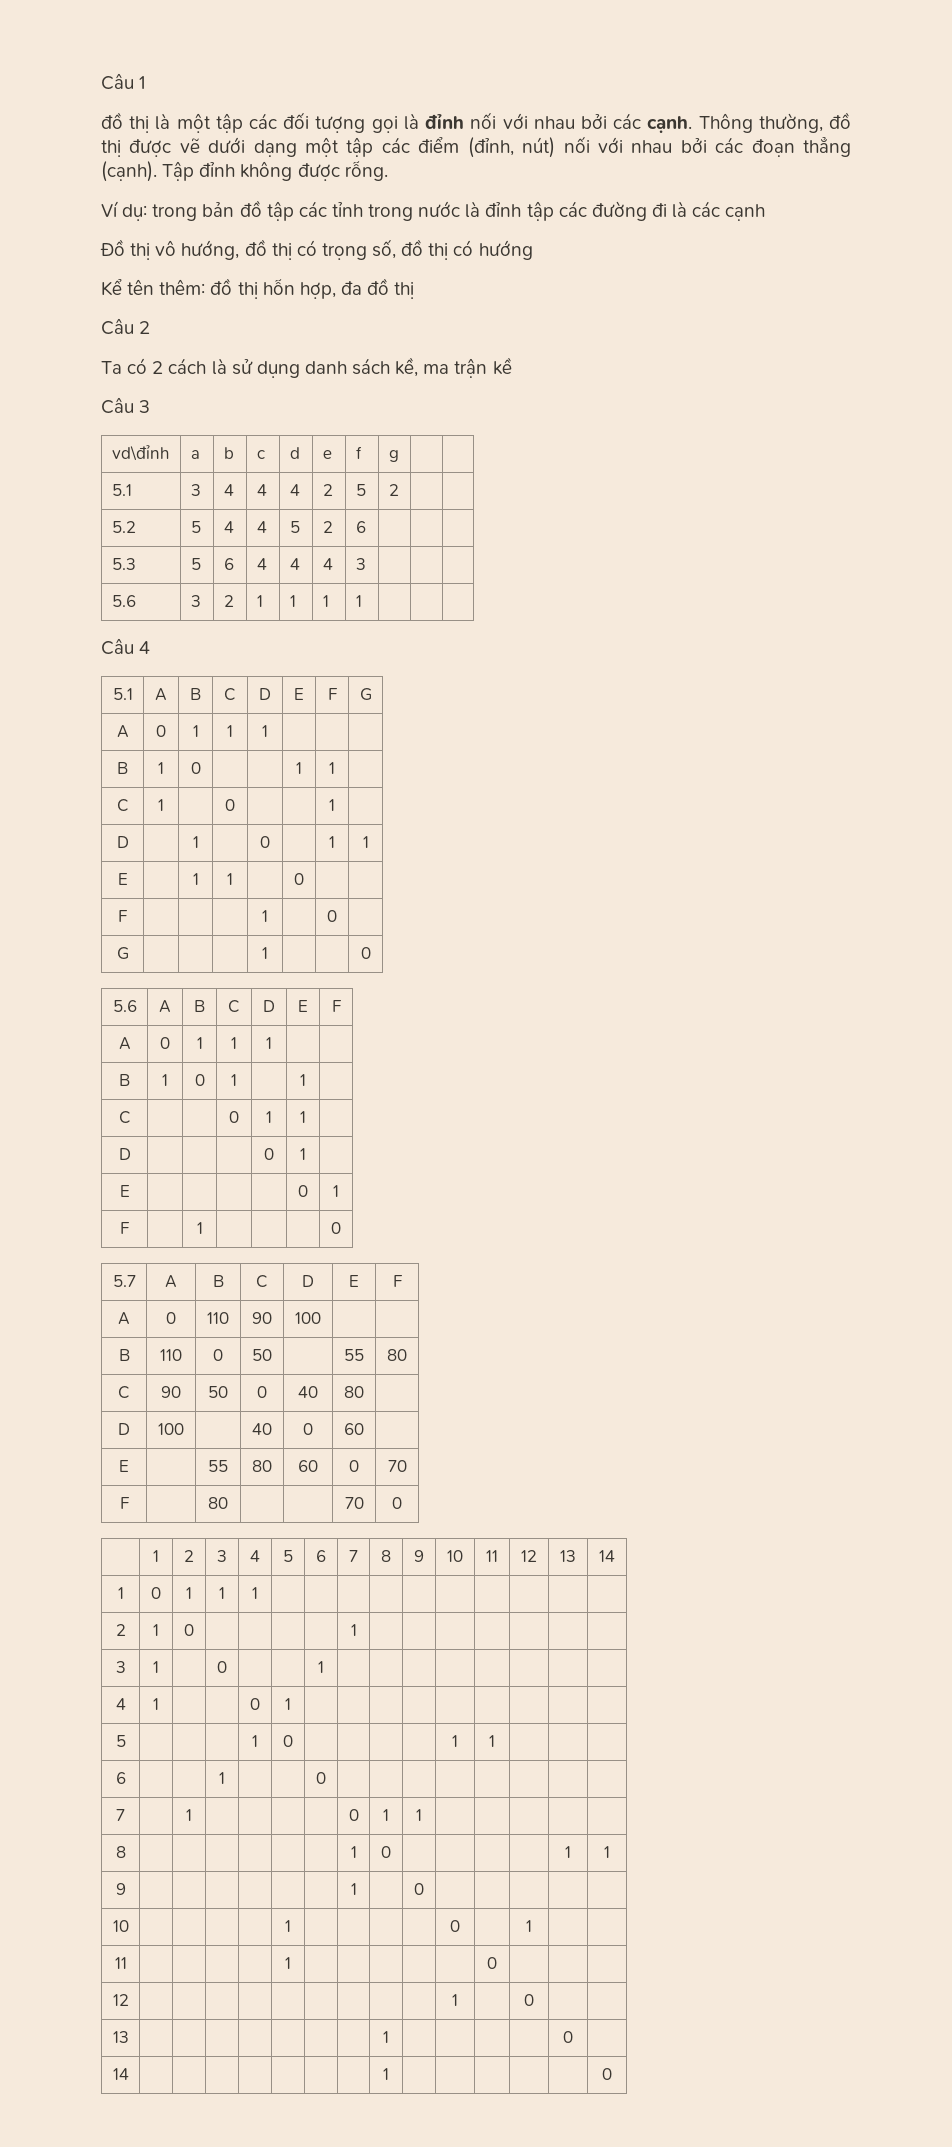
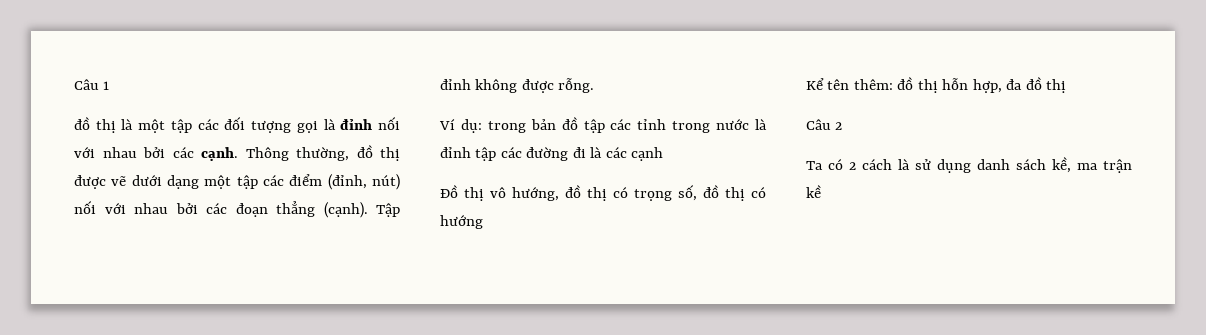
[101,397,151,414] [111,445,169,461] [190,450,200,459] [223,447,234,459] [256,450,265,459] [289,447,300,459] [322,450,332,459] [355,446,362,459] [388,450,399,462] [111,484,132,496] [190,484,201,496] [223,484,234,496] [256,484,267,496] [289,484,300,496] [322,484,333,496] [355,484,366,496] [388,484,399,496] [111,521,136,533] [190,521,201,533] [223,521,234,533] [256,521,267,533] [289,521,300,533] [322,521,333,533] [355,521,366,533] [111,558,136,570] [190,558,201,570] [223,558,234,570] [256,558,267,570] [289,558,300,570] [322,558,333,570] [355,558,366,570] [111,595,136,607] [190,595,201,607] [223,595,234,607] [256,595,263,607] [289,595,296,607] [322,595,329,607] [355,595,362,607] [101,638,151,655] [112,688,133,700] [155,688,167,701] [190,688,201,700] [224,688,236,701] [259,688,271,700] [294,688,304,700] [327,688,337,700] [359,688,372,701] [116,725,129,738] [156,725,166,737] [192,725,199,737] [227,725,233,737] [262,725,268,737] [117,762,128,774] [158,762,164,774] [190,762,201,774] [296,762,302,774] [329,762,335,774] [116,799,129,812] [158,799,164,811] [225,799,235,811] [329,799,335,811] [116,836,129,848] [192,836,199,848] [260,836,270,848] [329,836,335,848] [362,836,369,848] [117,873,128,885] [192,873,199,885] [227,873,233,885] [294,873,304,885] [118,910,127,922] [262,910,268,922] [327,910,337,922] [116,947,129,960] [262,947,268,959] [360,947,371,959] [112,1000,137,1012] [159,1000,171,1013] [194,1000,205,1012] [228,1000,240,1013] [263,1000,275,1012] [298,1000,308,1012] [331,1000,341,1012] [118,1037,131,1050] [160,1037,170,1049] [196,1037,203,1049] [231,1037,237,1049] [266,1037,272,1049] [119,1074,130,1086] [162,1074,168,1086] [194,1074,205,1086] [231,1074,237,1086] [300,1074,306,1086] [118,1111,131,1124] [229,1111,239,1123] [266,1111,272,1123] [300,1111,306,1123] [118,1148,131,1160] [264,1148,274,1160] [300,1148,306,1160] [119,1185,130,1197] [298,1185,308,1197] [333,1185,339,1197] [120,1222,129,1234] [196,1222,203,1234] [331,1222,341,1234] [112,1275,136,1287] [165,1275,177,1288] [212,1275,224,1287] [256,1275,268,1288] [302,1275,314,1287] [349,1275,359,1287] [392,1275,402,1287] [118,1312,130,1325] [166,1312,176,1324] [207,1312,229,1324] [252,1312,272,1324] [295,1312,321,1324] [118,1349,130,1361] [160,1349,182,1361] [213,1349,223,1361] [252,1349,272,1361] [344,1349,364,1361] [387,1349,407,1361] [118,1386,130,1399] [161,1386,181,1398] [208,1386,228,1398] [257,1386,267,1398] [298,1386,318,1398] [344,1386,364,1398] [118,1423,130,1435] [158,1423,184,1435] [252,1423,272,1435] [303,1423,313,1435] [344,1423,364,1435] [119,1460,129,1472] [208,1460,228,1472] [252,1460,272,1472] [298,1460,318,1472] [349,1460,359,1472] [387,1460,407,1472] [119,1497,129,1509] [208,1497,228,1509] [344,1497,364,1509] [392,1497,402,1509] [153,1550,159,1562] [184,1550,194,1562] [217,1550,227,1562] [250,1550,260,1562] [283,1550,293,1562] [316,1550,326,1562] [349,1550,358,1562] [381,1550,391,1562] [414,1550,424,1562] [447,1550,463,1562] [486,1550,498,1562] [521,1550,537,1562] [560,1550,576,1562] [599,1550,615,1562] [117,1587,124,1599] [151,1587,161,1599] [186,1587,192,1599] [219,1587,225,1599] [252,1587,258,1599] [115,1624,126,1636] [153,1624,159,1636] [184,1624,194,1636] [350,1624,357,1636] [115,1661,126,1673] [153,1661,159,1673] [217,1661,227,1673] [318,1661,324,1673] [115,1698,126,1710] [153,1698,159,1710] [250,1698,260,1710] [285,1698,291,1710] [115,1735,126,1747] [252,1735,258,1747] [283,1735,293,1747] [452,1735,458,1747] [489,1735,495,1747] [115,1772,126,1784] [219,1772,225,1784] [316,1772,326,1784] [116,1809,125,1821] [186,1809,192,1821] [348,1809,359,1821] [383,1809,389,1821] [416,1809,422,1821] [115,1846,126,1858] [350,1846,357,1858] [381,1846,391,1858] [565,1846,571,1858] [604,1846,610,1858] [115,1883,126,1895] [350,1883,357,1895] [414,1883,424,1895] [112,1920,129,1932] [285,1920,291,1932] [450,1920,460,1932] [526,1920,532,1932] [114,1957,127,1969] [285,1957,291,1969] [487,1957,497,1969] [112,1994,129,2006] [452,1994,458,2006] [524,1994,534,2006] [112,2031,129,2043] [383,2031,389,2043] [563,2031,573,2043] [112,2068,129,2080] [383,2068,389,2080] [602,2068,612,2080] // Câu 3 // vd\đỉnh | a | b | c | d | e | f | g | | // 5.1 | 3 | 4 | 4 | 4 | 2 | 5 | 2 | | // 5.2 | 5 | 4 | 4 | 5 | 2 | 6 | | | // 5.3 | 5 | 6 | 4 | 4 | 4 | 3 | | | // 5.6 | 3 | 2 | 1 | 1 | 1 | 1 | | | // Câu 4 // 5.1 | A | B | C | D | E | F | G // A | 0 | 1 | 1 | 1 | | | // B | 1 | 0 | | | 1 | 1 | // C | 1 | | 0 | | | 1 | // D | | 1 | | 0 | | 1 | 1 // E | | 1 | 1 | | 0 | | // F | | | | 1 | | 0 | // G | | | | 1 | | | 0 // 5.6 | A | B | C | D | E | F // A | 0 | 1 | 1 | 1 | | // B | 1 | 0 | 1 | | 1 | // C | | | 0 | 1 | 1 | // D | | | | 0 | 1 | // E | | | | | 0 | 1 // F | | 1 | | | | 0 // 5.7 | A | B | C | D | E | F // A | 0 | 110 | 90 | 100 | | // B | 110 | 0 | 50 | | 55 | 80 // C | 90 | 50 | 0 | 40 | 80 | // D | 100 | | 40 | 0 | 60 | // E | | 55 | 80 | 60 | 0 | 70 // F | | 80 | | | 70 | 0 // | 1 | 2 | 3 | 4 | 5 | 6 | 7 | 8 | 9 | 10 | 11 | 12 | 13 | 14 // 1 | 0 | 1 | 1 | 1 | | | | | | | | | | // 2 | 1 | 0 | | | | | 1 | | | | | | | // 3 | 1 | | 0 | | | 1 | | | | | | | | // 4 | 1 | | | 0 | 1 | | | | | | | | | // 5 | | | | 1 | 0 | | | | | 1 | 1 | | | // 6 | | | 1 | | | 0 | | | | | | | | // 7 | | 1 | | | | | 0 | 1 | 1 | | | | | // 8 | | | | | | | 1 | 0 | | | | | 1 | 1 // 9 | | | | | | | 1 | | 0 | | | | | // 10 | | | | | 1 | | | | | 0 | | 1 | | // 11 | | | | | 1 | | | | | | 0 | | | // 12 | | | | | | | | | | 1 | | 0 | | // 13 | | | | | | | | 1 | | | | | 0 | // 14 | | | | | | | | 1 | | | | | | 0 -> (821, 191) none

